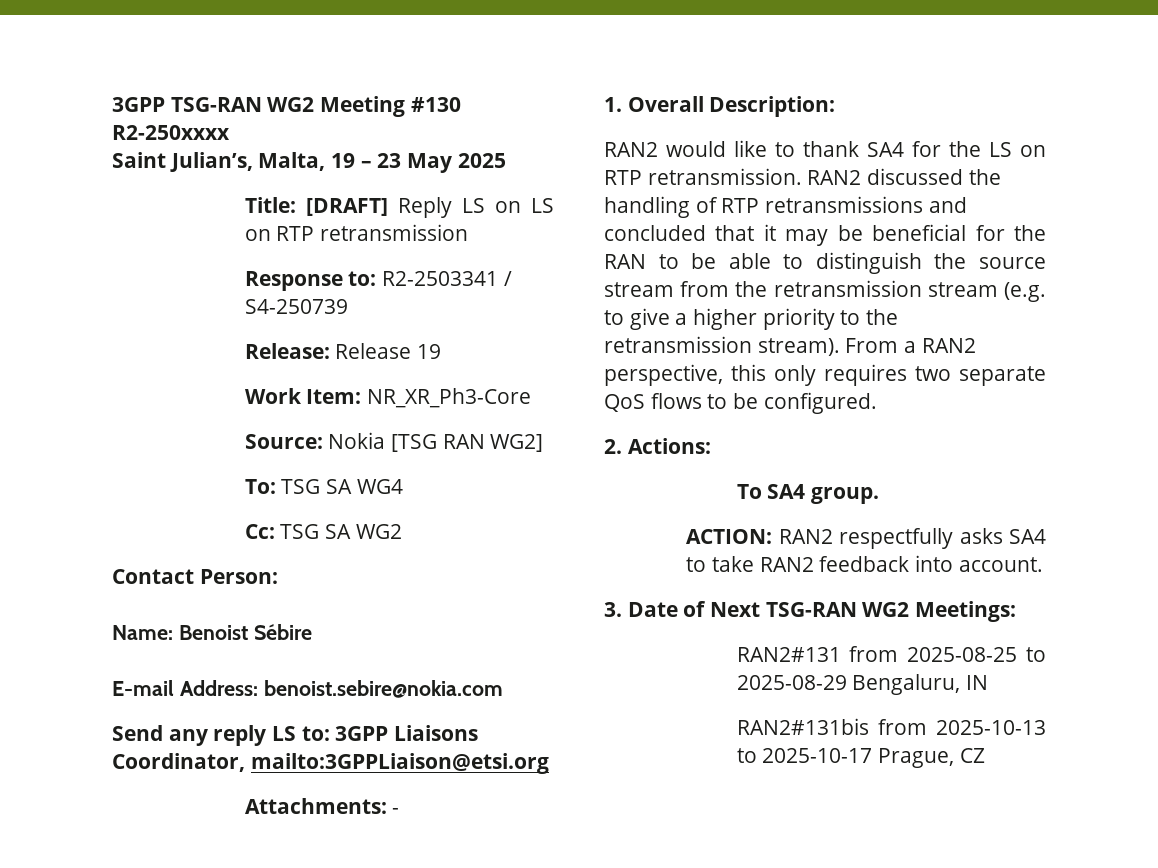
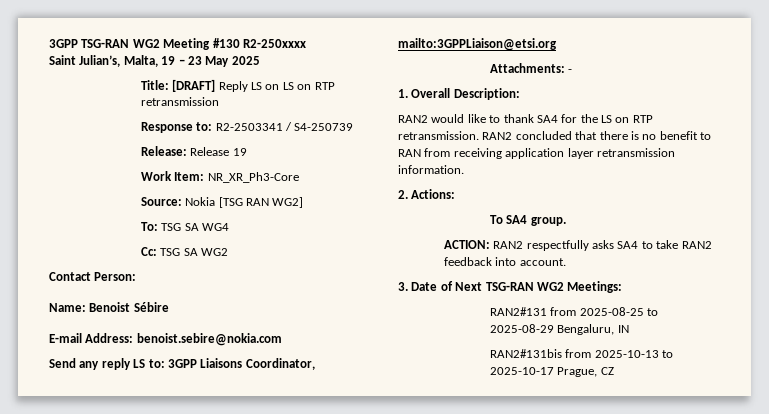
[867,168,1001,185] [604,196,967,218] [604,224,1046,246] [604,252,1046,274] [604,280,1046,302] [604,308,899,330] [604,336,976,356] [604,364,1046,386] [604,392,877,414] discussed the handling of RTP retransmissions and concluded that it may be beneficial for the RAN to be able to distinguish the source stream from the retransmission stream (e.g. to give a higher priority to the retransmission stream). From a RAN2 perspective, this only requires two separate QoS flows to be configured. -> [515,131,711,140] [398,148,675,159] [398,165,464,174] concluded that there is no benefit to RAN from receiving application layer retransmission information.

